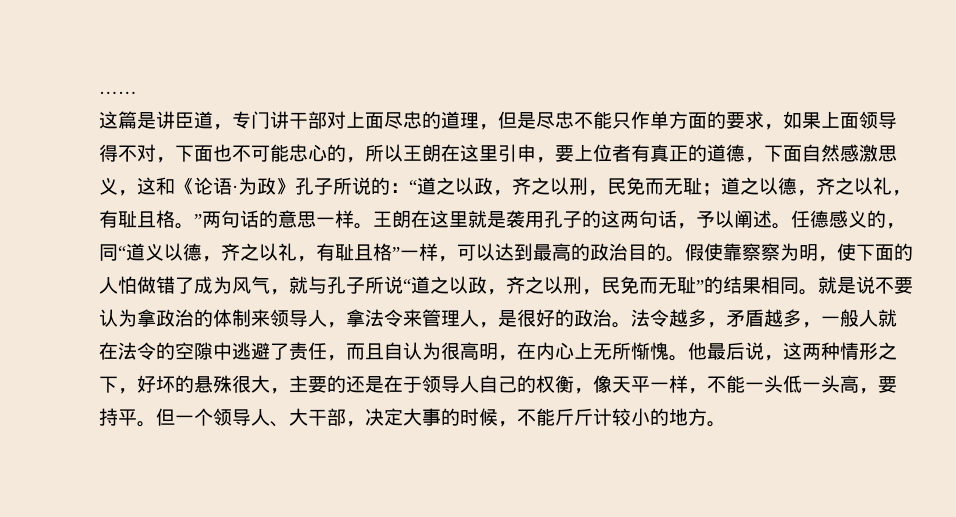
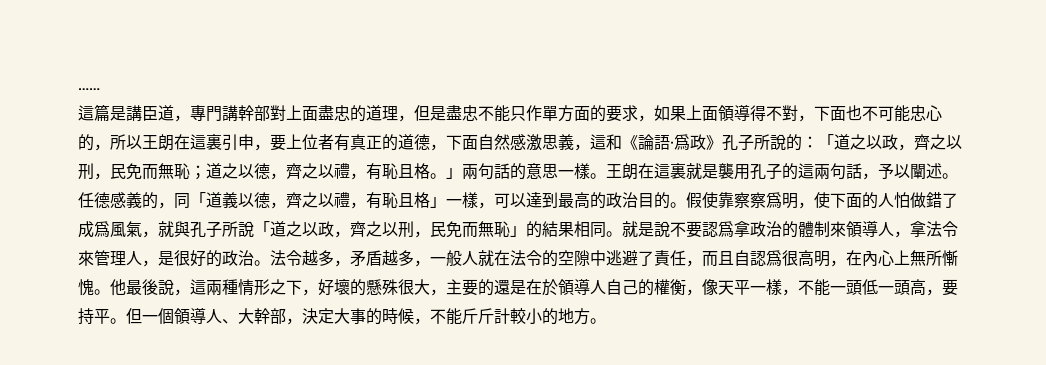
[99,111,403,130] 这篇是讲臣道，专门讲干部对上面尽 -> [78,104,334,122] 這篇是講臣道，專門講幹部對上面盡
[536,112,555,129] 尽 -> [446,105,462,120] 盡
[650,111,669,129] 单 -> [542,106,558,121] 單
[859,111,897,129] [99,144,156,162] 领导得不对 -> [718,104,798,121] 領導得不對
[460,144,498,162] 这里 -> [190,134,222,150] 這裏
[99,177,702,196] 义，这和《论语·为政》孔子所说的：“道之以政，齐之以刑，民免而无耻 -> [558,134,962,151] [78,163,190,180] 義，這和《論語·爲政》孔子所說的：「道之以政，齊之以刑，民免而無恥
[816,177,911,196] [99,210,259,229] 齐之以礼，有耻且格。”两句话 -> [286,163,510,180] 齊之以禮，有恥且格。」兩句話
[335,210,354,228] 样 -> [574,163,590,179] 樣
[430,210,905,229] [99,243,514,262] 这里就是袭用孔子的这两句话，予以阐述。任德感义的，同“道义以德，齐之以礼，有耻且格”一样，可以达 -> [654,163,958,180] [78,192,542,209] 這裏就是襲用孔子的這兩句話，予以闡述。任德感義的，同「道義以德，齊之以禮，有恥且格」一樣，可以達
[780,243,799,261] 为 -> [766,192,782,208] 爲
[156,276,913,295] [99,309,308,327] 错了成为风气，就与孔子所说“道之以政，齐之以刑，民免而无耻”的结果相同。就是说不要认为拿政治的体制来领导 -> [926,192,958,208] [78,220,878,238] 錯了成爲風氣，就與孔子所說「道之以政，齊之以刑，民免而無恥」的結果相同。就是說不要認爲拿政治的體制來領導
[403,309,422,327] 来 -> [78,250,94,266] 來
[289,342,308,360] 责 -> [654,250,670,266] 責
[403,342,441,360] 认为 -> [750,250,782,266] 認爲
[536,342,840,361] 内心上无所惭愧。他最后说，这两种 -> [862,250,958,267] [78,279,238,296] 內心上無所慚愧。他最後說，這兩種
[156,375,213,393] 坏的悬 -> [334,279,382,296] 壞的懸
[346,375,460,393] 还是在于领导 -> [494,278,590,296] 還是在於領導
[536,375,555,393] 权 -> [654,279,670,295] 權
[669,375,688,393] 样 -> [766,279,782,295] 樣
[764,375,840,393] 头低一头 -> [846,279,910,295] 頭低一頭
[194,408,384,427] 个领导人、大干部，决 -> [158,307,318,325] 個領導人、大幹部，決
[460,408,479,426] 时 -> [382,308,398,324] 時
[593,408,631,426] 计较 -> [494,308,526,324] 計較

